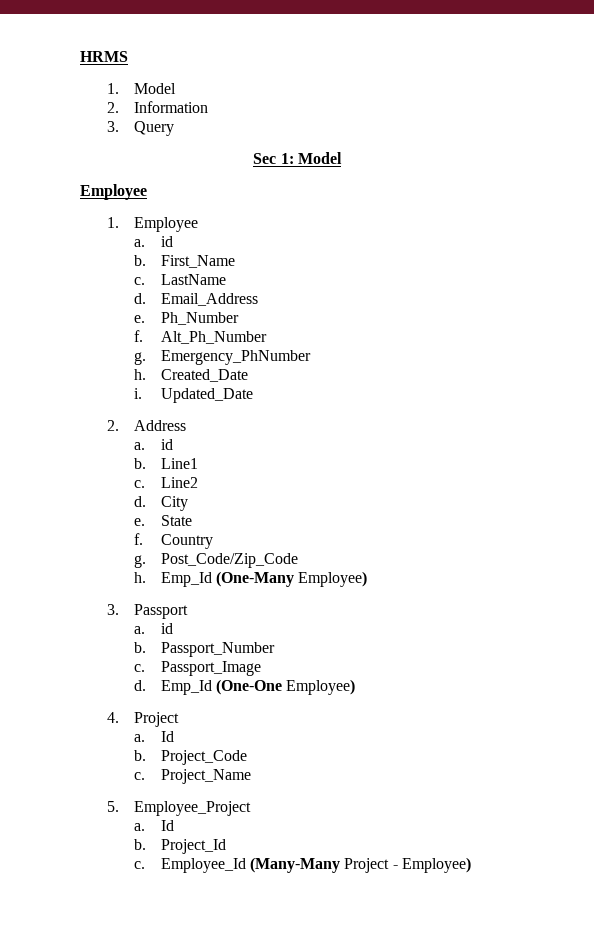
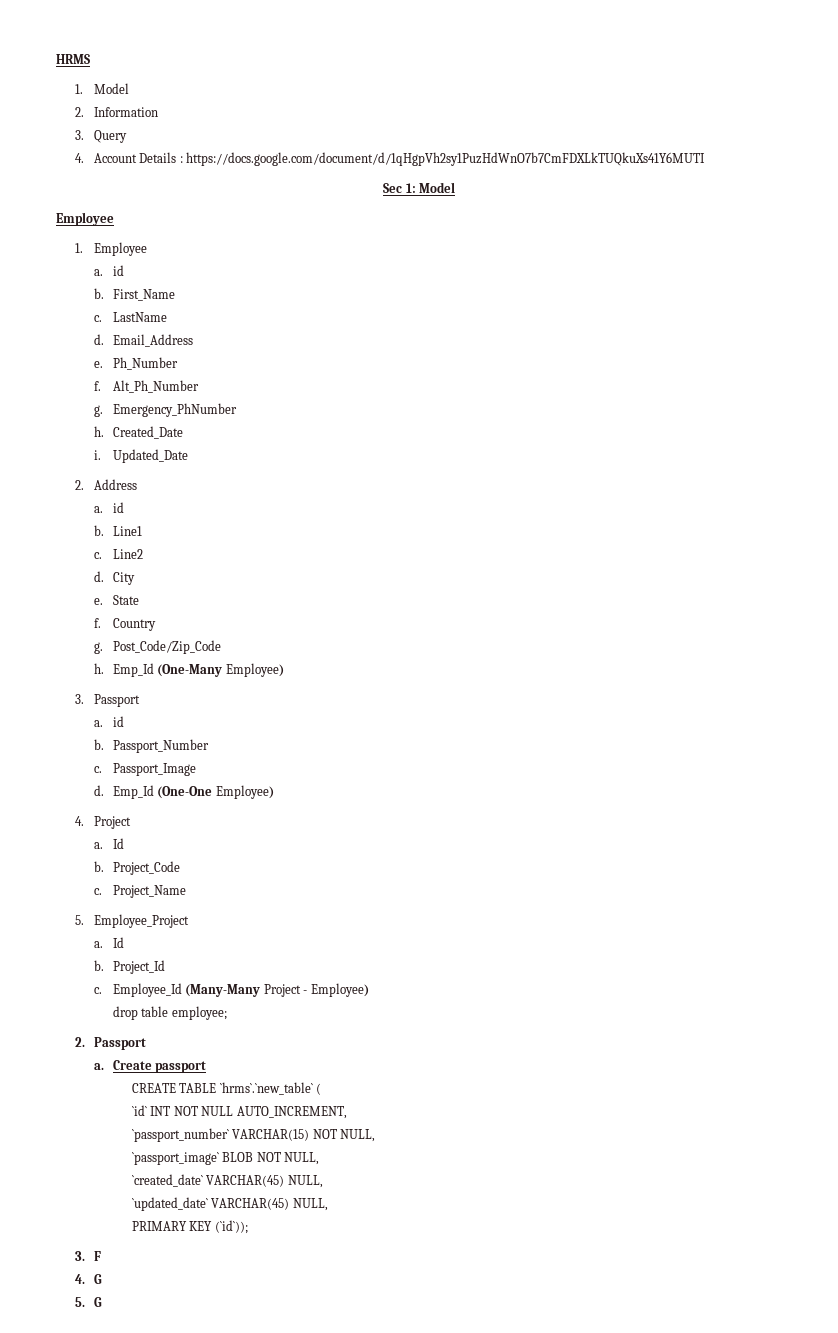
(174, 128) none -> [74,152,706,166] // 4. Account Details : https://docs.google.com/document/d/1qHgpVh2sy1PuzHdWnO7b7CmFDXLkTUQkuXs41Y6MUTI
(472, 865) none -> [112,1006,227,1020] [74,1037,146,1050] [93,1060,207,1073] [131,1082,322,1095] [131,1105,347,1119] [131,1128,376,1142] [131,1152,320,1165] [131,1174,323,1188] [131,1197,328,1211] [131,1220,248,1234] [74,1251,101,1261] [74,1274,102,1284] [74,1297,102,1307] // drop table employee; // 2. Passport // a. Create passport // CREATE TABLE `hrms`.`new_table` ( // `id` INT NOT NULL AUTO_INCREMENT, // `passport_number` VARCHAR(15) NOT NULL, // `passport_image` BLOB NOT NULL, // `created_date` VARCHAR(45) NULL, // `updated_date` VARCHAR(45) NULL, // PRIMARY KEY (`id`)); // 3. F // 4. G // 5. G

